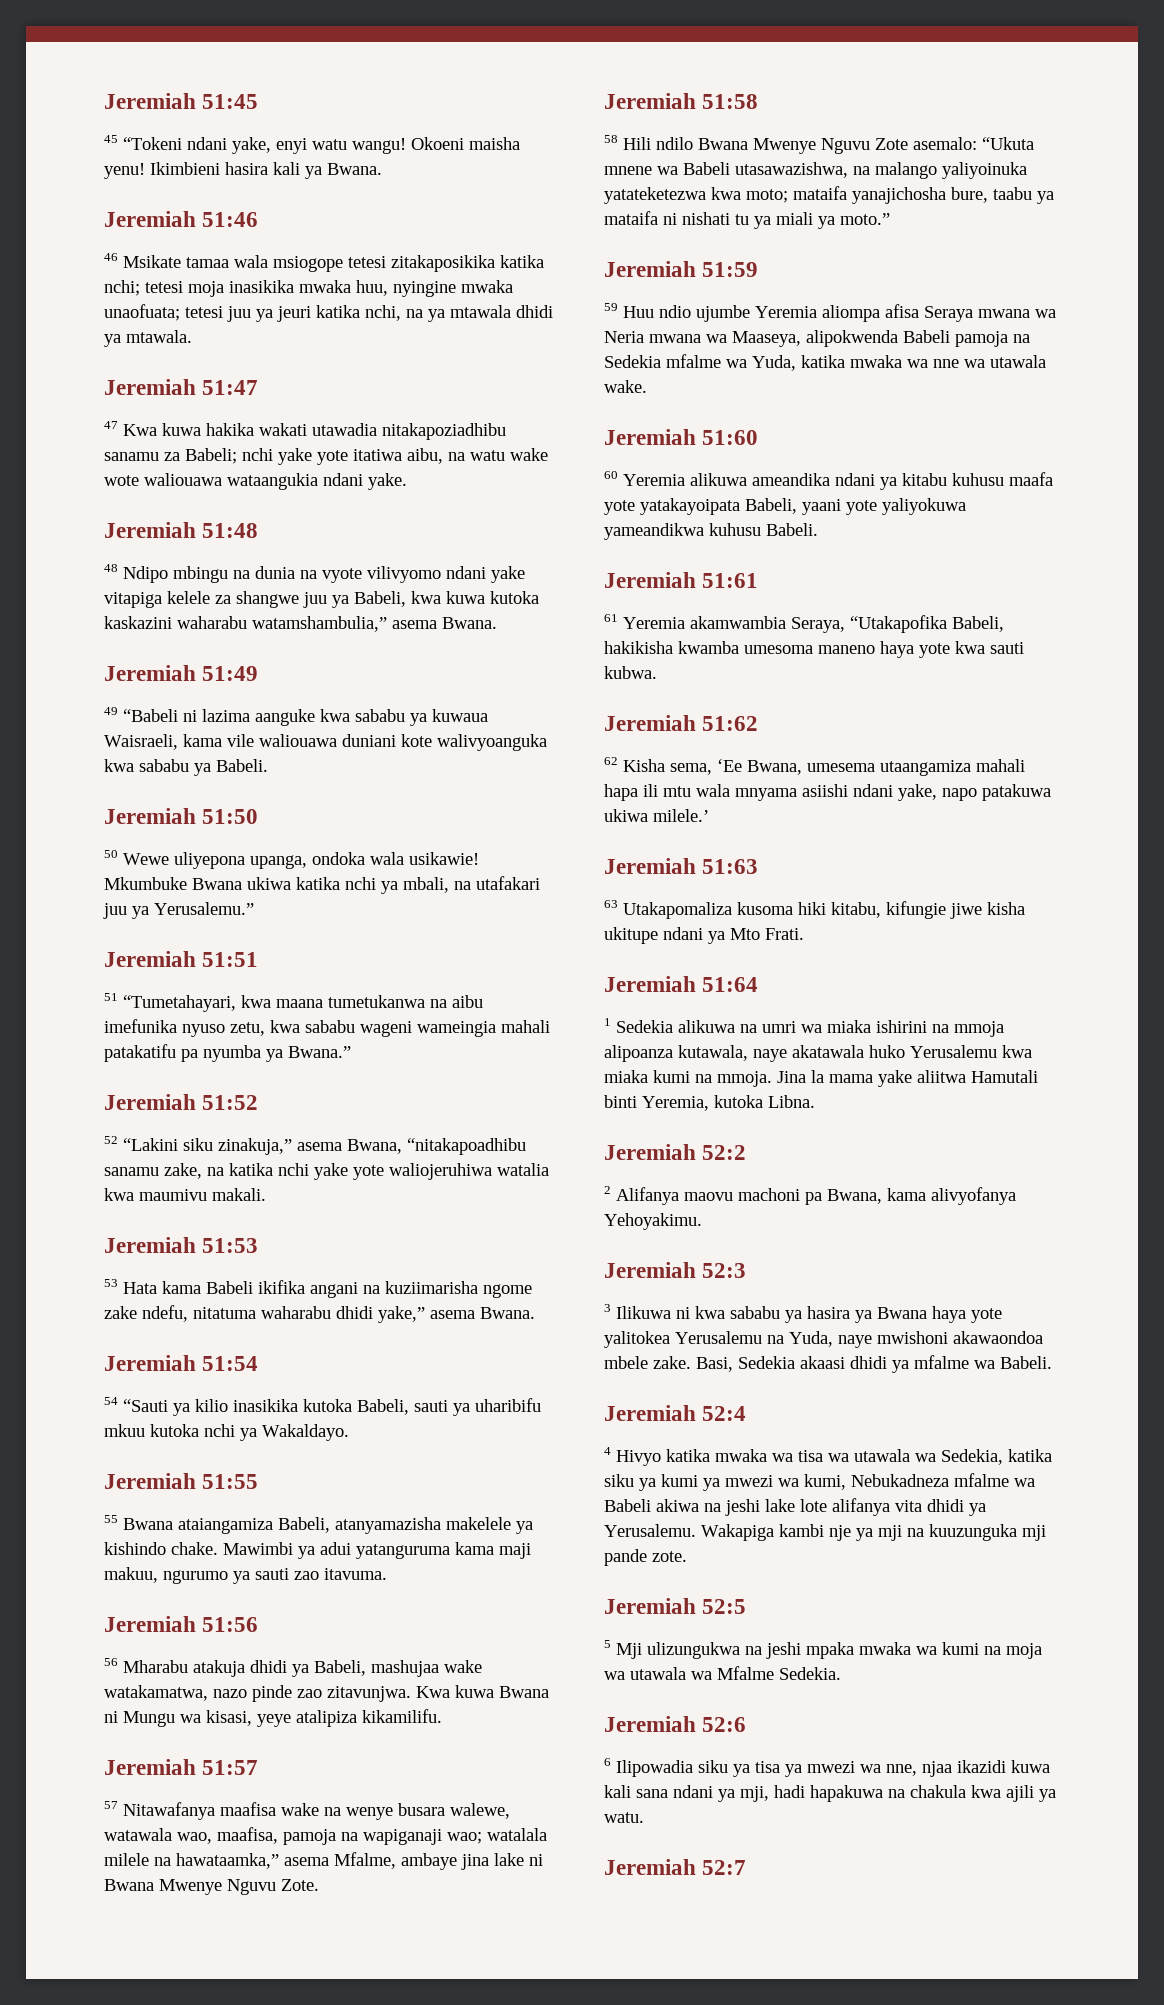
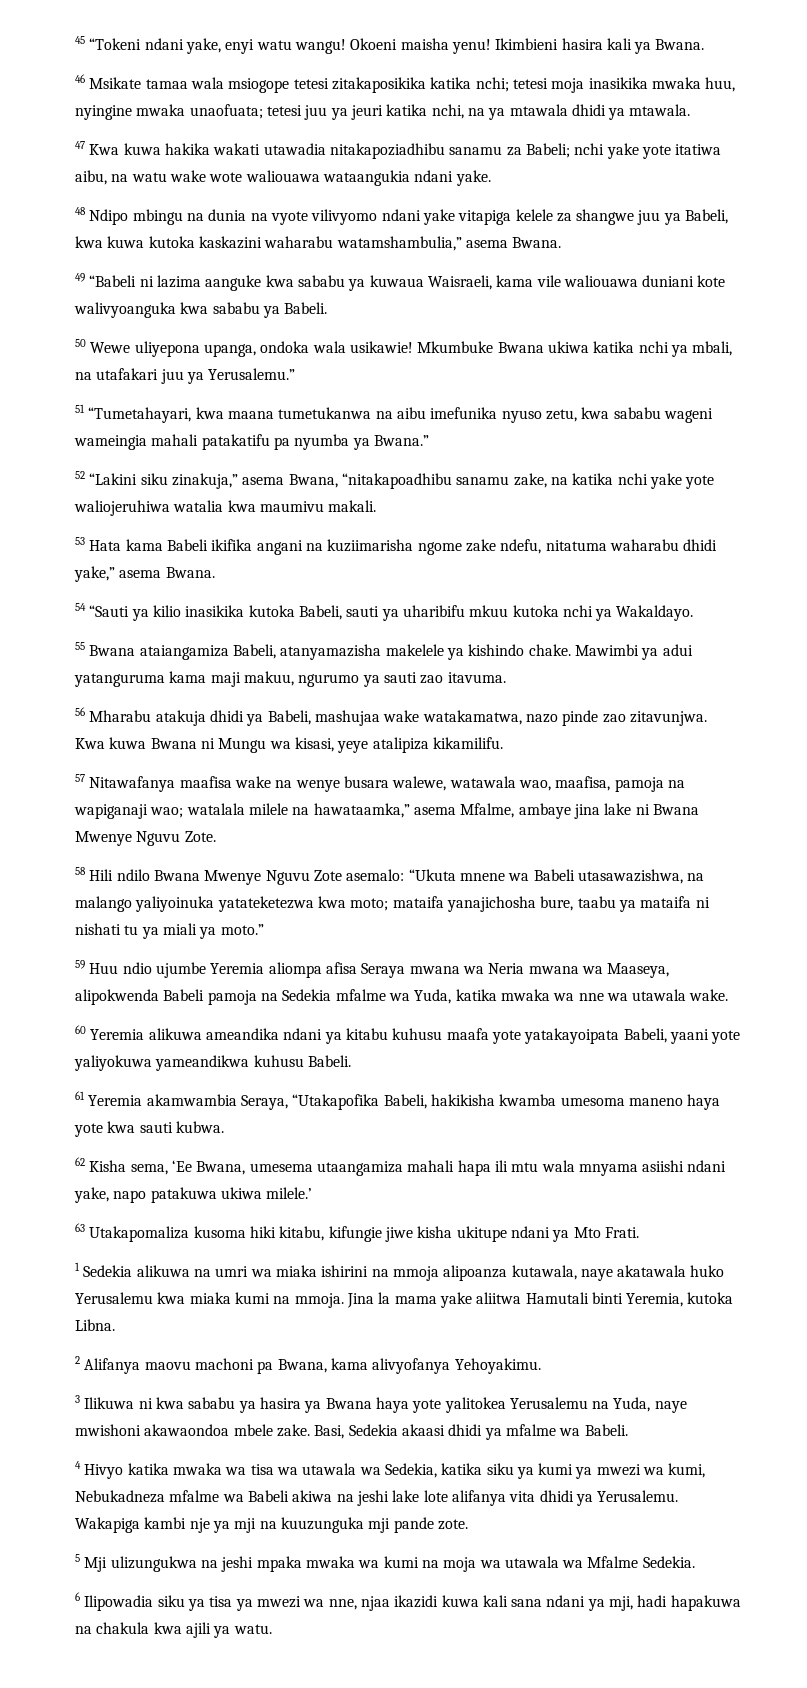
[104,93,259,109] Jeremiah 51:45 // -> (75, 40) none
[104,211,259,227] // Jeremiah 51:46 -> (705, 44) none
[104,379,259,395] // Jeremiah 51:47 -> (691, 110) none
[104,522,259,538] // Jeremiah 51:48 -> (491, 178) none
[104,665,259,681] // Jeremiah 51:49 -> (562, 242) none
[104,808,259,824] // Jeremiah 51:50 -> (328, 308) none
[104,951,259,967] // Jeremiah 51:51 -> (296, 374) none
[104,1094,259,1110] // Jeremiah 51:52 -> (429, 440) none
[104,1237,259,1253] // Jeremiah 51:53 -> (377, 506) none
[104,1355,259,1371] // Jeremiah 51:54 -> (215, 572) none
[104,1473,259,1489] // Jeremiah 51:55 -> (694, 613) none
[104,1616,259,1632] // Jeremiah 51:56 -> (506, 677) none
[104,1759,259,1775] // Jeremiah 51:57 -> (503, 743) none
[604,93,759,109] // Jeremiah 51:58 -> (216, 836) none
[604,261,759,277] // Jeremiah 51:59 -> (264, 929) none
[604,429,759,445] // Jeremiah 51:60 -> (729, 995) none
[604,572,759,588] // Jeremiah 51:61 -> (351, 1061) none
[604,715,759,731] // Jeremiah 51:62 -> (224, 1127) none
[604,858,759,874] // Jeremiah 51:63 -> (313, 1193) none
[604,976,759,992] // Jeremiah 51:64 -> (639, 1232) none
[604,1144,747,1160] // Jeremiah 52:2 -> (115, 1325) none
[604,1262,747,1278] // Jeremiah 52:3 -> (541, 1366) none
[604,1405,747,1421] // Jeremiah 52:4 -> (628, 1430) none
[604,1598,747,1614] // Jeremiah 52:5 -> (468, 1524) none
[604,1716,747,1732] // Jeremiah 52:6 -> (695, 1562) none
[604,1859,747,1875] // Jeremiah 52:7 -> (272, 1629) none

